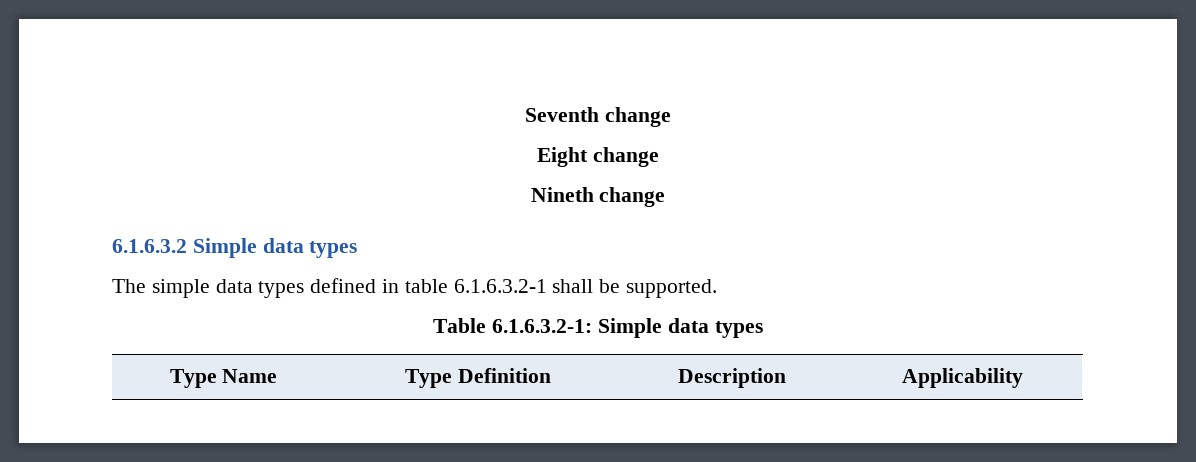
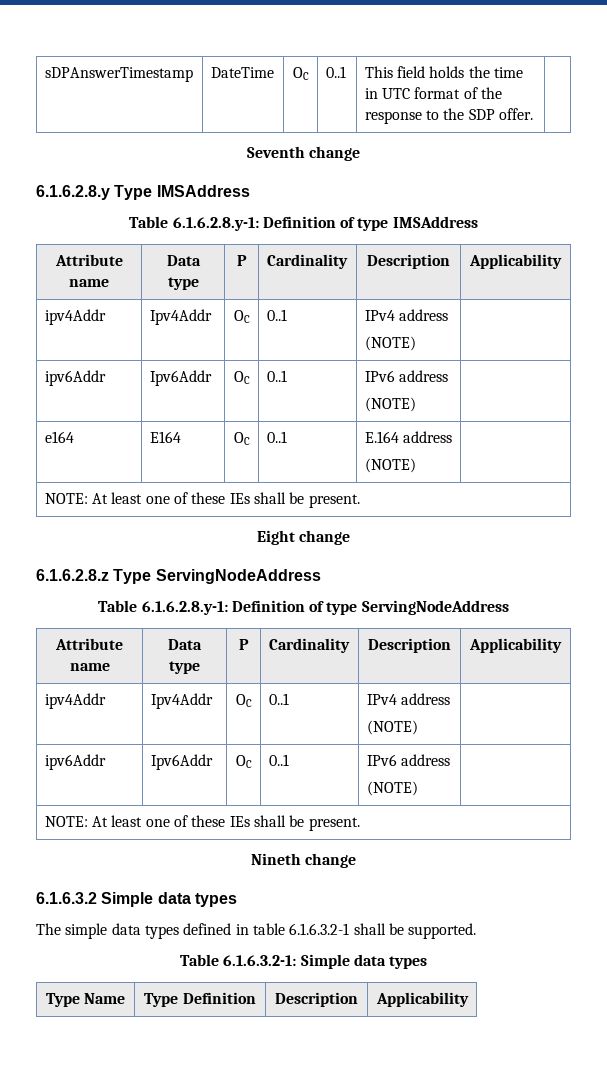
[525,107,671,127] [537,147,659,167] Seventh change // Eight change -> [44,67,193,82] [210,67,274,78] [292,67,309,80] [325,66,346,78] [364,66,523,78] [364,87,502,99] [364,108,533,124] [246,146,361,161] [36,185,250,200] [129,216,478,231] [54,254,123,266] [69,279,109,287] [166,255,201,266] [167,277,199,290] [237,255,247,266] [266,254,348,269] [367,254,450,269] [469,254,562,269] [44,309,106,325] [149,309,212,325] [233,310,250,323] [266,309,287,321] [364,309,448,321] [364,336,416,351] [44,370,106,386] [149,370,212,386] [233,371,250,384] [266,370,287,382] [364,370,448,382] [364,397,416,412] [44,431,74,443] [149,431,181,443] [233,432,250,445] [266,431,287,443] [364,431,452,443] [364,458,416,473] [44,492,360,508] [256,530,351,545] [36,569,321,584] [98,600,509,615] [55,638,123,650] [69,663,110,671] [168,639,202,650] [169,661,200,674] [239,639,249,650] [268,638,350,653] [368,638,451,653] [469,638,562,653] [44,693,106,709] [150,693,213,709] [235,694,252,707] [268,693,289,705] [366,693,450,705] [366,720,418,735] [44,754,106,770] [150,754,213,770] [235,755,252,768] [268,754,289,766] [366,754,450,766] [366,781,418,796] [44,815,360,831] sDPAnswerTimestamp | DateTime | OC | 0..1 | This field holds the time in UTC format of the response to the SDP offer. | // Seventh change // 6.1.6.2.8.y Type IMSAddress // Table 6.1.6.2.8.y-1: Definition of type IMSAddress // Attribute name | Data type | P | Cardinality | Description | Applicability // ipv4Addr | Ipv4Addr | OC | 0..1 | IPv4 address // (NOTE) | // ipv6Addr | Ipv6Addr | OC | 0..1 | IPv6 address // (NOTE) | // e164 | E164 | OC | 0..1 | E.164 address // (NOTE) | // NOTE: At least one of these IEs shall be present. // Eight change // 6.1.6.2.8.z Type ServingNodeAddress // Table 6.1.6.2.8.y-1: Definition of type ServingNodeAddress // Attribute name | Data type | P | Cardinality | Description | Applicability // ipv4Addr | Ipv4Addr | OC | 0..1 | IPv4 address // (NOTE) | // ipv6Addr | Ipv6Addr | OC | 0..1 | IPv6 address // (NOTE) | // NOTE: At least one of these IEs shall be present.

